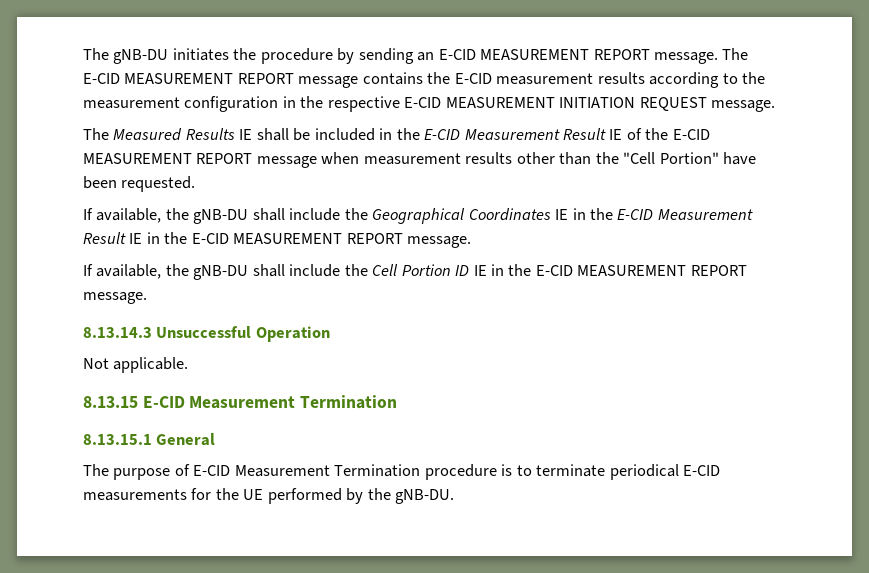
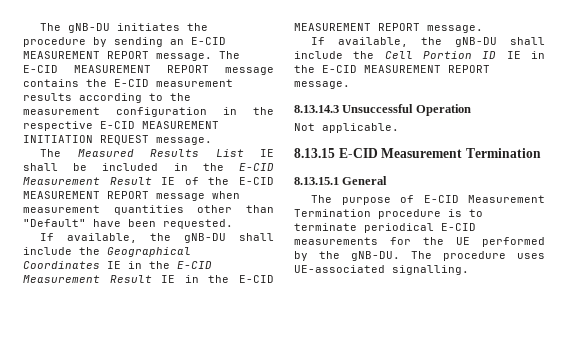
(235, 134) none -> [215,149,244,157] List
[465,152,513,164] results -> [113,205,184,215] quantities
[595,152,719,164] the "Cell Portion" -> [23,219,86,227] "Default"
(455, 496) none -> [411,251,545,261] [294,265,469,275] The procedure uses UE-associated signalling.

